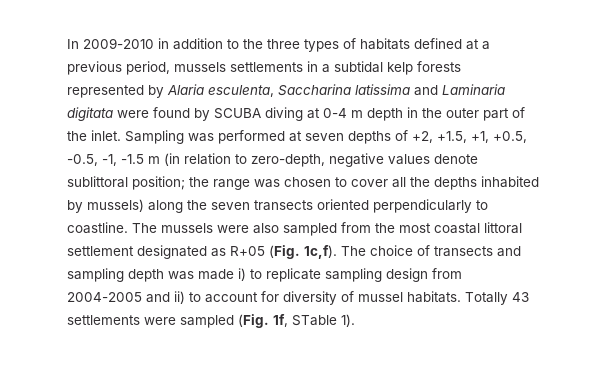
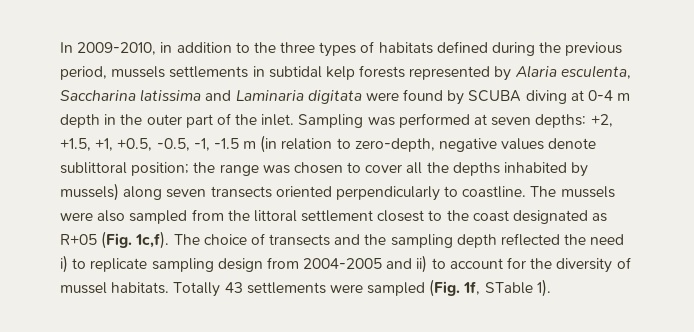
[83,38,154,49] 2009-2010 -> [77,42,157,55] 2009-2010,
[466,39,490,50] at a -> [492,42,562,56] during the
[322,64,330,73] a -> (265, 71) none
[348,130,408,144] depths of -> [535,114,587,128] depths:
[187,200,207,210] the -> (163, 193) none
[399,222,522,234] [67,246,134,256] most coastal littoral settlement -> [253,210,509,222] littoral settlement closest to the coast
(521, 251) none -> [364,234,387,245] the
[168,269,234,280] was made -> [501,233,625,246] reflected the need
(279, 296) none -> [530,258,553,269] the

